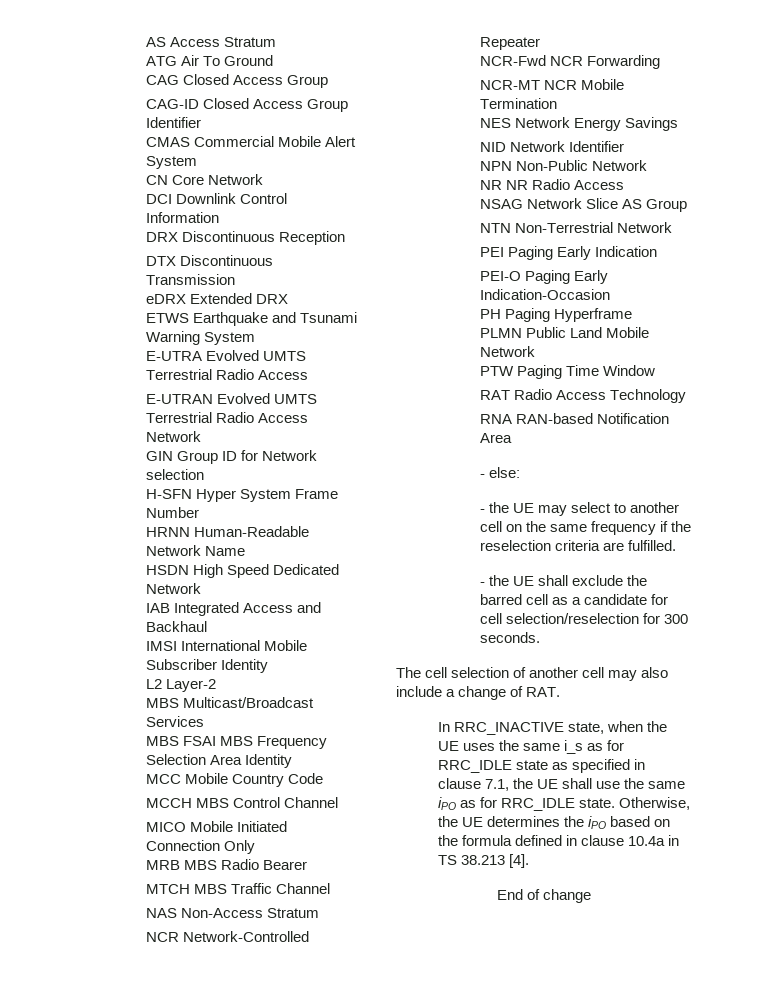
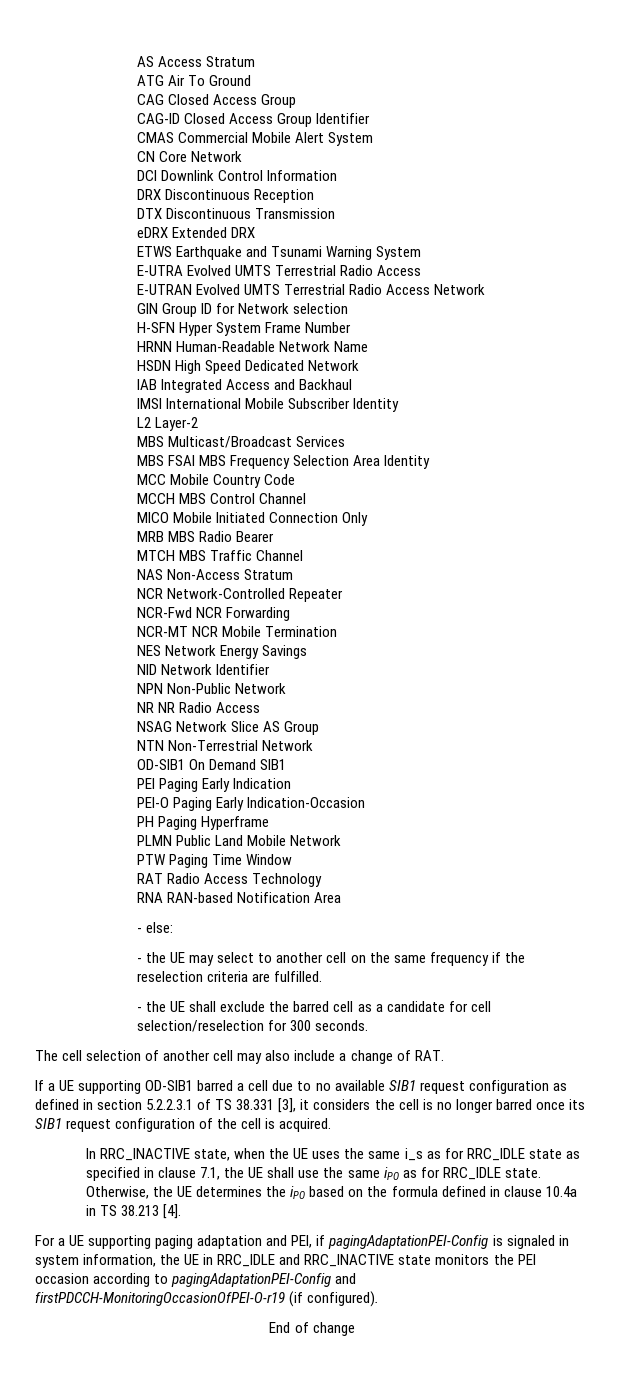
(673, 227) none -> [137,759,287,770] // OD-SIB1 On Demand SIB1
(561, 692) none -> [35,1080,567,1094] [35,1098,585,1113] [35,1118,332,1132] // If a UE supporting OD-SIB1 barred a cell due to no available SIB1 request configuration as defined in section 5.2.2.3.1 of TS 38.331 [3], it considers the cell is no longer barred once its SIB1 request configuration of the cell is acquired.
(530, 861) none -> [35,1235,569,1249] [35,1254,536,1268] [35,1273,357,1287] [35,1291,380,1307] // For a UE supporting paging adaptation and PEI, if pagingAdaptationPEI-Config is signaled in system information, the UE in RRC_IDLE and RRC_INACTIVE state monitors the PEI occasion according to pagingAdaptationPEI-Config and firstPDCCH-MonitoringOccasionOfPEI-O-r19 (if configured).

